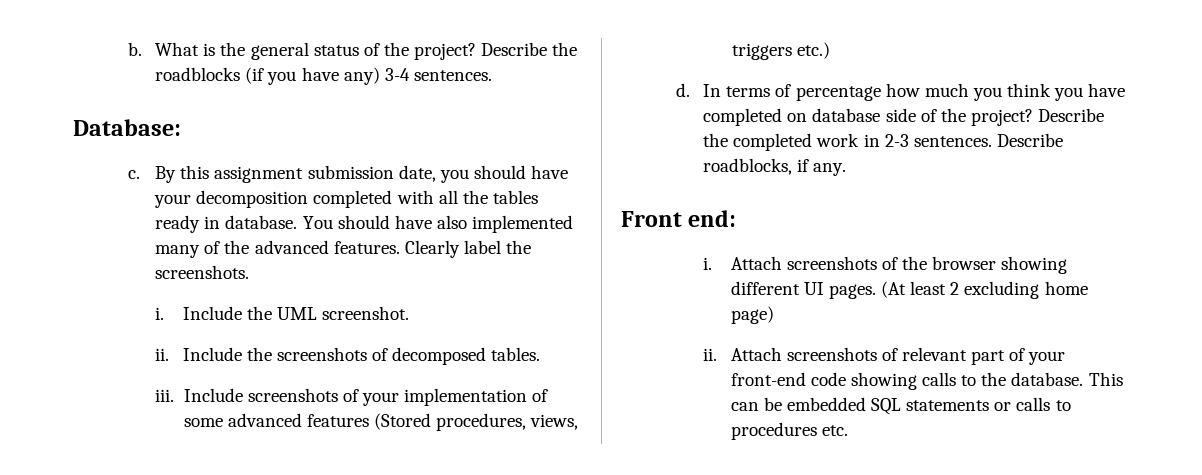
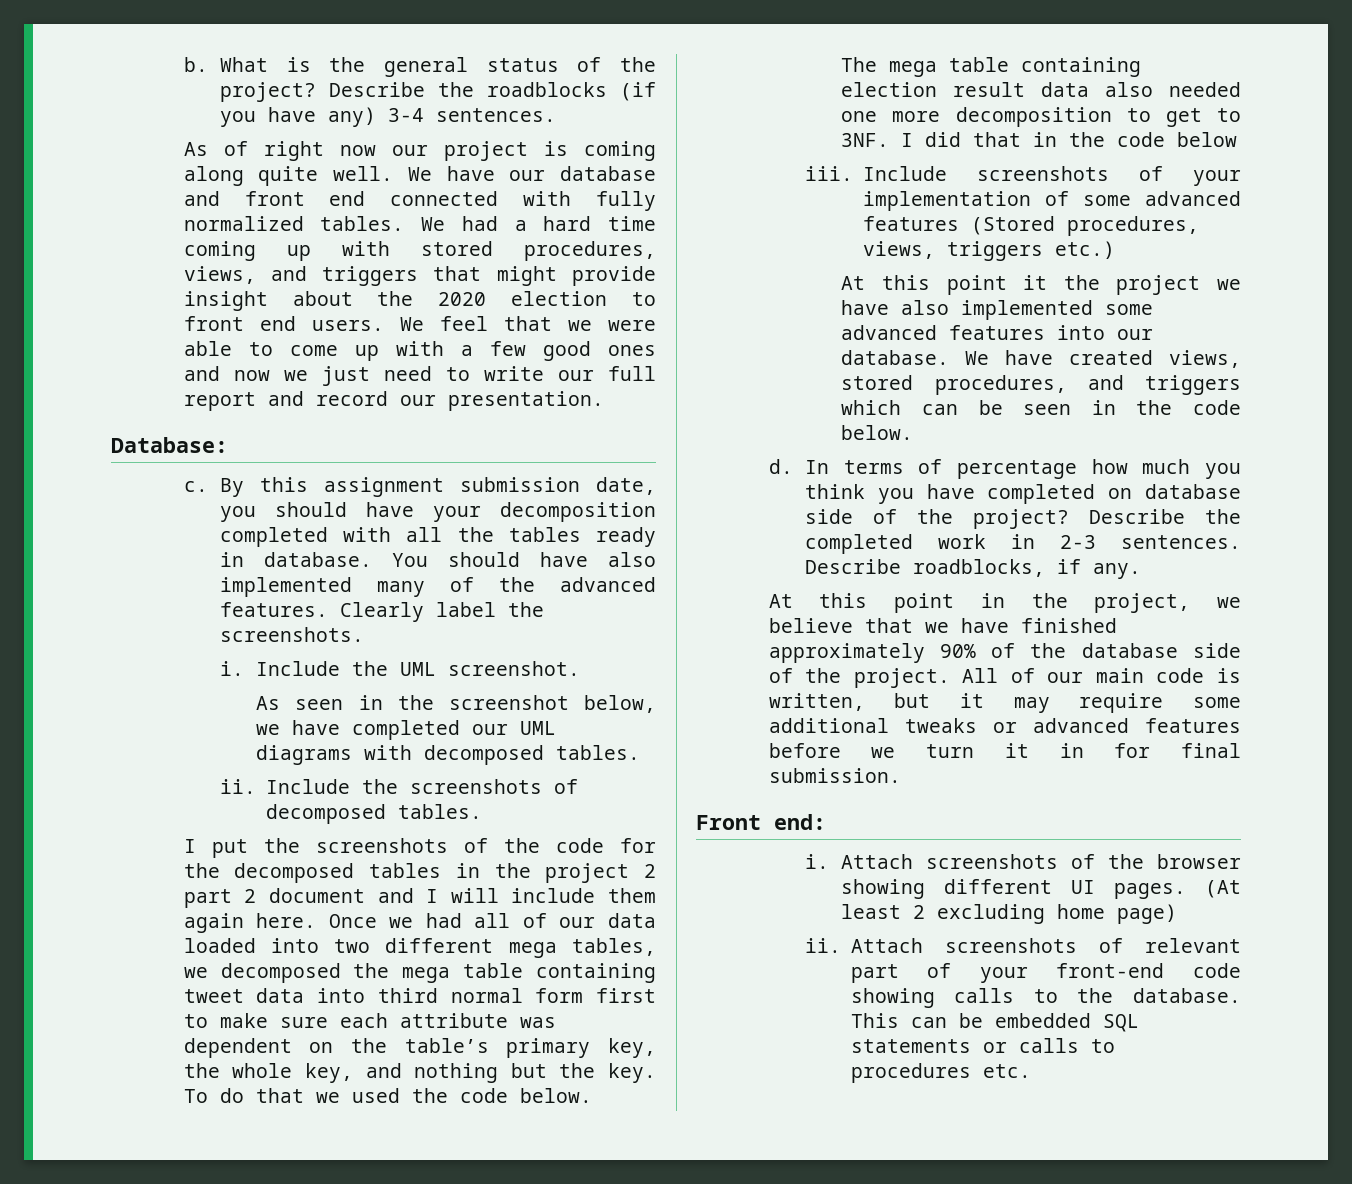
(493, 75) none -> [183,141,656,161] [183,166,656,186] [183,191,656,211] [183,216,656,231] [183,241,656,261] [183,266,656,286] [183,291,656,311] [183,316,656,331] [183,341,656,361] [183,366,656,386] [183,391,604,411] // As of right now our project is coming along quite well. We have our database and front end connected with fully normalized tables. We had a hard time coming up with stored procedures, views, and triggers that might provide insight about the 2020 election to front end users. We feel that we were able to come up with a few good ones and now we just need to write our full report and record our presentation.
(410, 313) none -> [256,695,656,713] [256,720,557,740] [256,745,641,765] // As seen in the screenshot below, we have completed our UML diagrams with decomposed tables.
(541, 354) none -> [183,838,656,858] [183,863,656,883] [183,888,656,908] [183,913,656,933] [183,938,656,958] [183,963,656,983] [183,988,656,1003] [183,1013,556,1028] [183,1038,657,1058] [183,1063,656,1083] [183,1088,592,1103] [841,57,1142,77] [841,82,1241,97] [841,107,1241,127] [841,132,1238,147] // I put the screenshots of the code for the decomposed tables in the project 2 part 2 document and I will include them again here. Once we had all of our data loaded into two different mega tables, we decomposed the mega table containing tweet data into third normal form first to make sure each attribute was dependent on the table’s primary key, the whole key, and nothing but the key. To do that we used the code below. // The mega table containing election result data also needed one more decomposition to get to 3NF. I did that in the code below
(830, 50) none -> [841,275,1241,295] [841,300,1154,320] [841,325,1154,340] [841,350,1241,368] [841,375,1241,395] [841,400,1241,415] [841,425,914,440] // At this point it the project we have also implemented some advanced features into our database. We have created views, stored procedures, and triggers which can be seen in the code below.
(847, 169) none -> [768,593,1241,613] [768,618,1117,633] [768,643,1241,663] [768,668,1241,688] [768,693,1241,713] [768,718,1241,733] [768,743,1241,758] [768,768,901,783] // At this point in the project, we believe that we have finished approximately 90% of the database side of the project. All of our main code is written, but it may require some additional tweaks or advanced features before we turn it in for final submission.

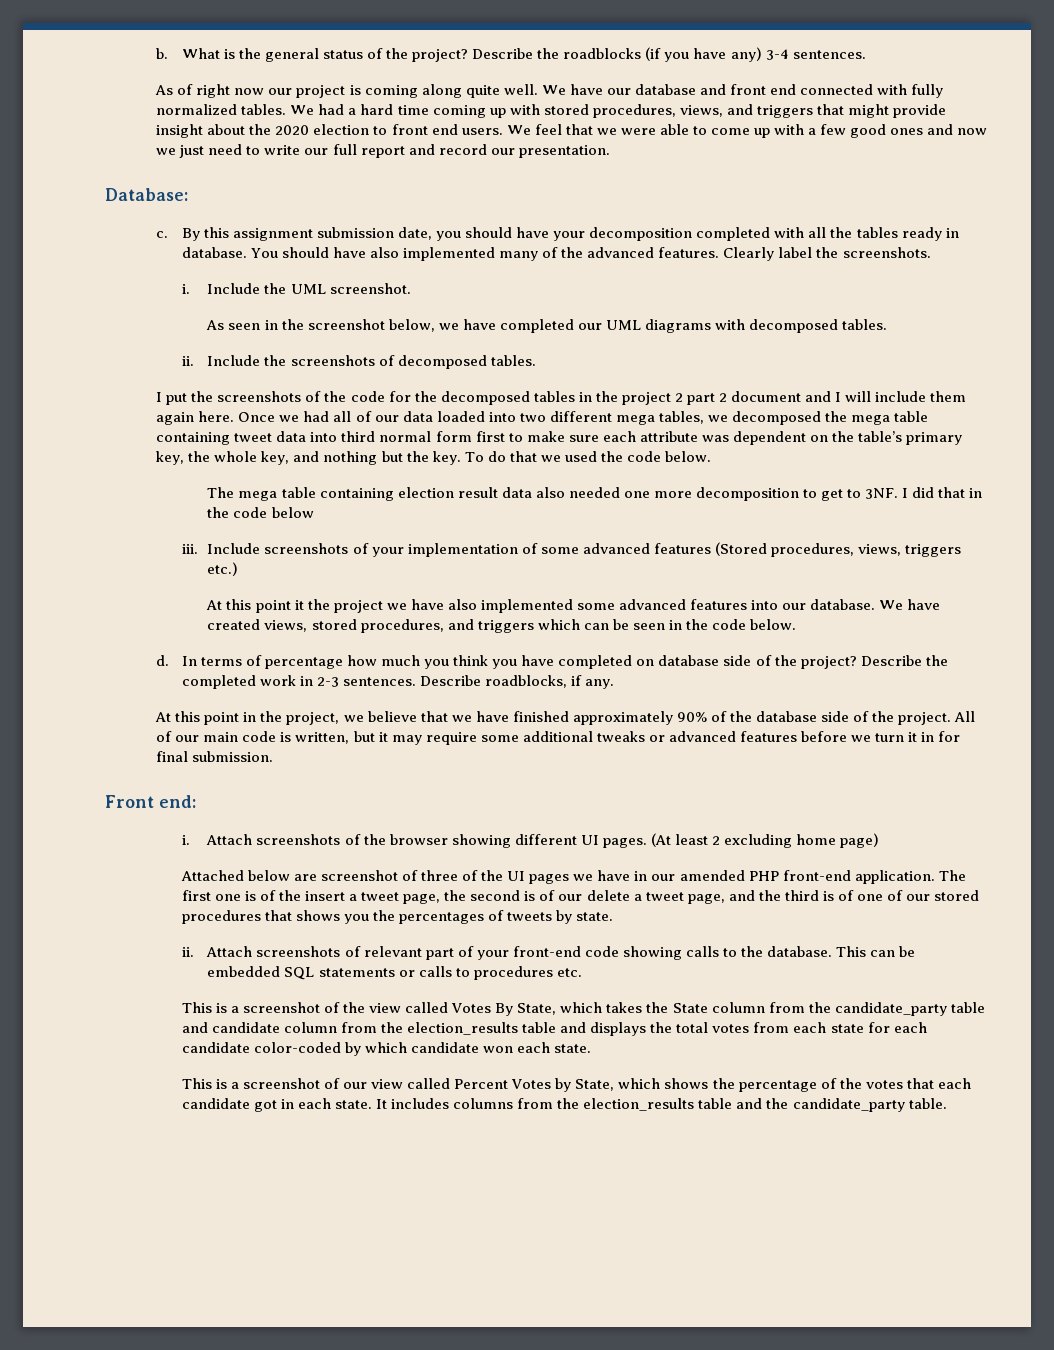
(1178, 914) none -> [180,870,966,884] [181,890,980,904] [181,910,614,924] // Attached below are screenshot of three of the UI pages we have in our amended PHP front-end application. The first one is of the insert a tweet page, the second is of our delete a tweet page, and the third is of one of our stored procedures that shows you the percentages of tweets by state.
(1031, 1071) none -> [181,1002,985,1016] [181,1022,927,1036] [181,1042,592,1056] [181,1078,971,1092] [181,1098,947,1112] // This is a screenshot of the view called Votes By State, which takes the State column from the candidate_party table and candidate column from the election_results table and displays the total votes from each state for each candidate color-coded by which candidate won each state. // This is a screenshot of our view called Percent Votes by State, which shows the percentage of the votes that each candidate got in each state. It includes columns from the election_results table and the candidate_party table.

